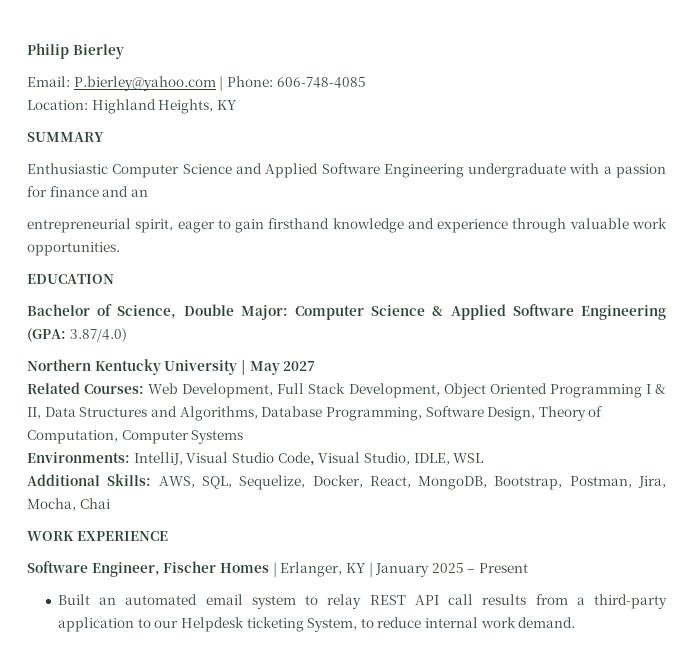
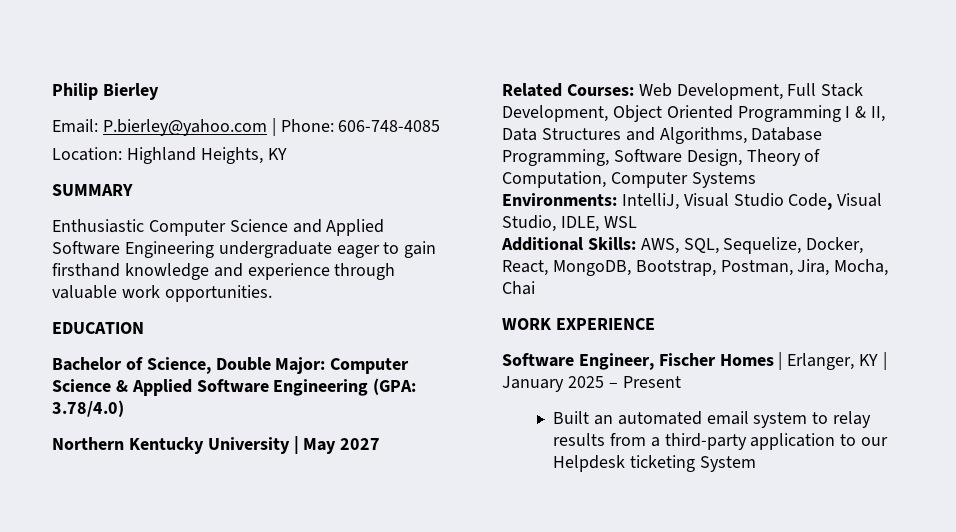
[569,163,666,178] [27,186,148,197] [27,218,174,233] with a passion for finance and an // entrepreneurial spirit, -> (332, 249) none
[69,328,127,342] 3.87/4.0) -> [52,400,124,417] 3.78/4.0)
[369,594,474,605] REST API call -> (872, 419) none
[307,617,576,632] System, to reduce internal work demand. -> [699,456,756,472] System

